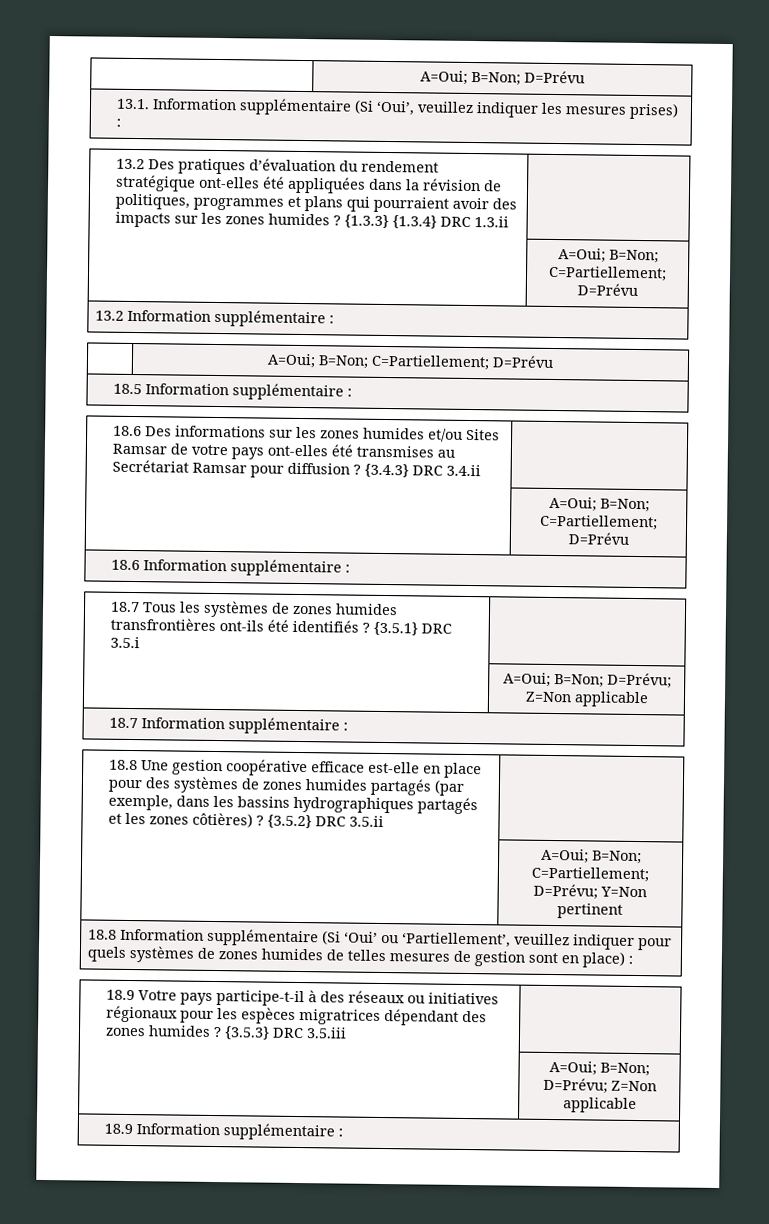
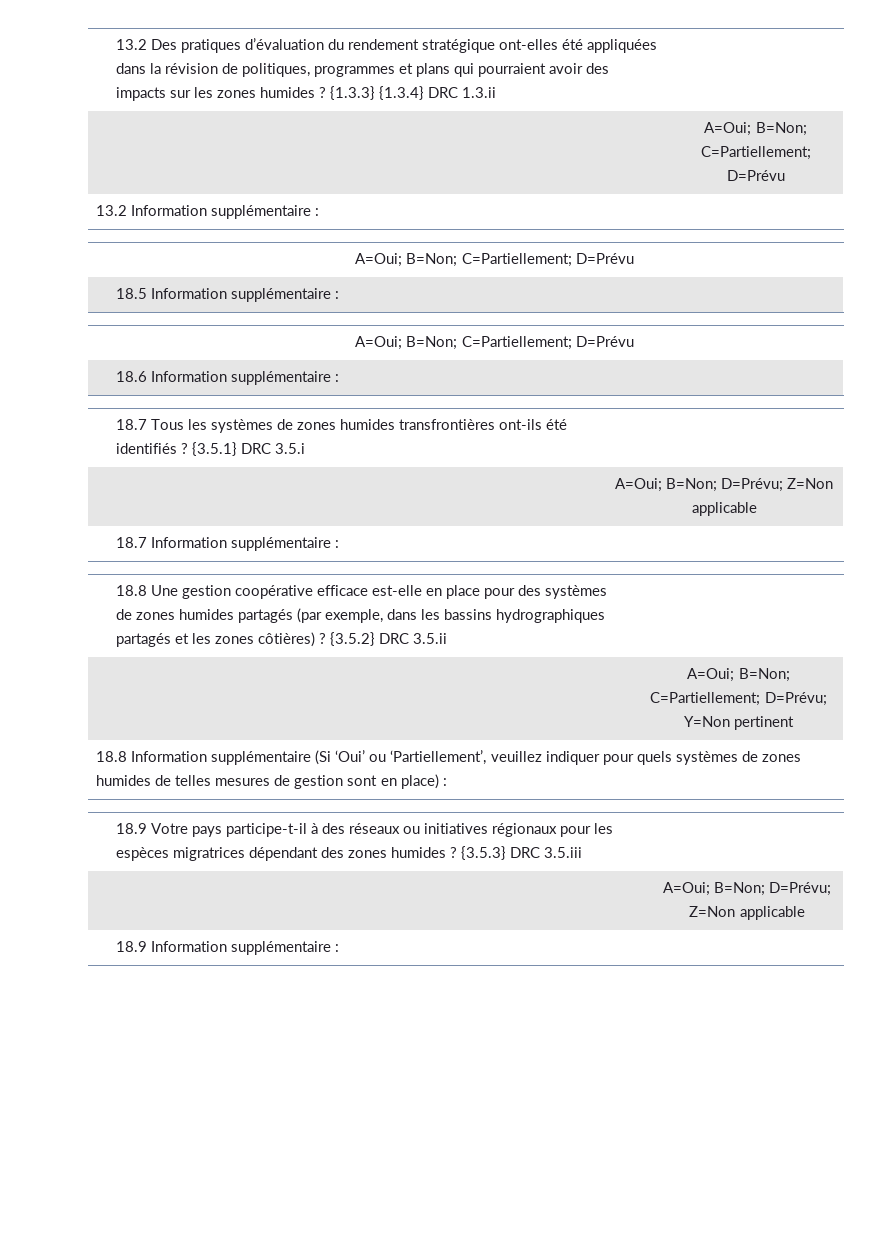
[420,70,585,86] [116,98,680,120] [116,118,122,127] | A=Oui; B=Non; D=Prévu // 13.1. Information supplémentaire (Si ‘Oui’, veuillez indiquer les mesures prises) : // -> (115, 44) none
[113,425,501,442] [112,443,456,460] [112,459,482,478] // 18.6 Des informations sur les zones humides et/ou Sites Ramsar de votre pays ont-elles été transmises au Secrétariat Ramsar pour diffusion ? {3.4.3} DRC 3.4.ii | -> (340, 295) none

